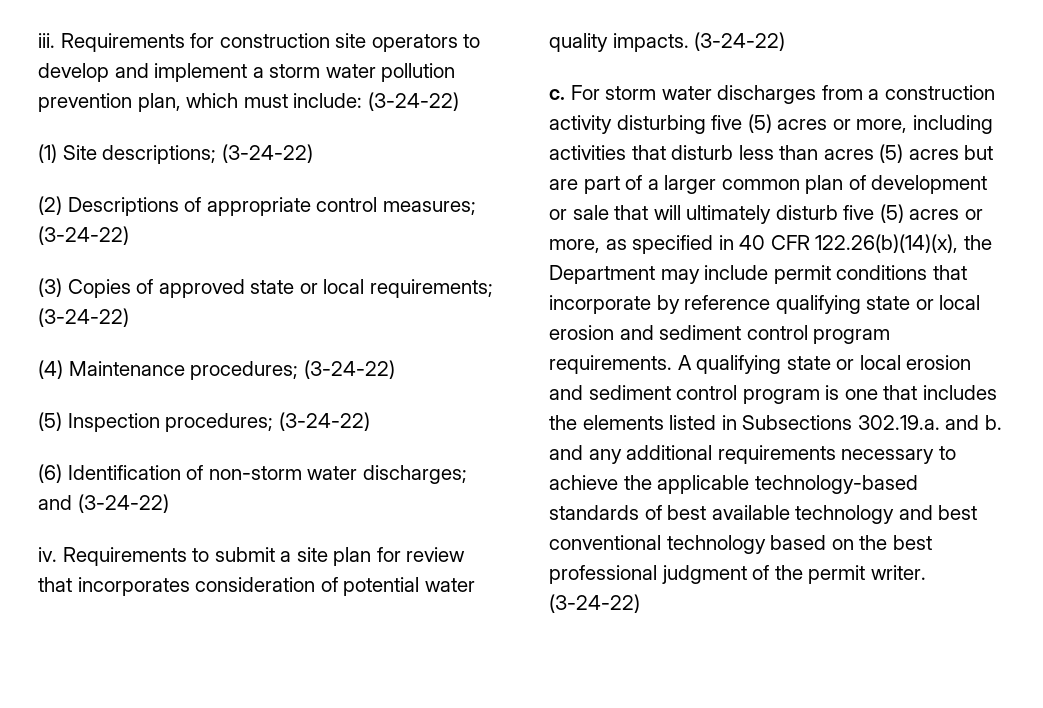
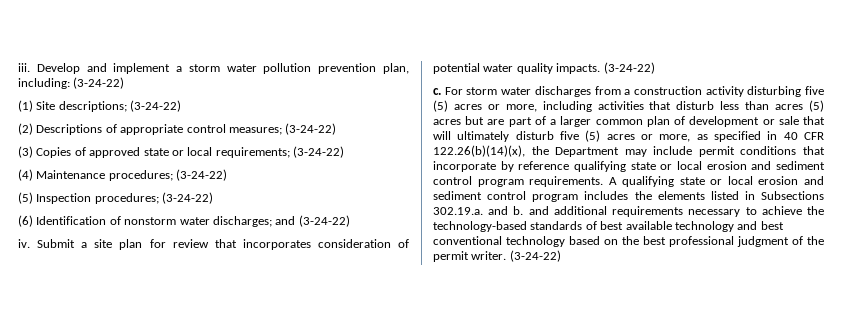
[60,33,481,52] [38,63,109,82] Requirements for construction site operators to develop -> [36,63,80,74] Develop
[186,93,363,108] which must include: -> [18,78,70,89] including:
[208,466,302,480] non-storm -> [124,217,177,225] nonstorm
[62,547,275,566] Requirements to submit -> [37,239,76,248] Submit
[825,385,918,400] is one that -> (579, 198) none
[588,449,622,464] any -> (549, 210) none
[657,475,750,494] applicable -> (824, 210) none

